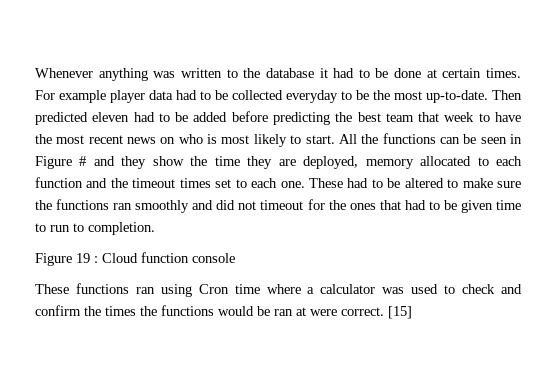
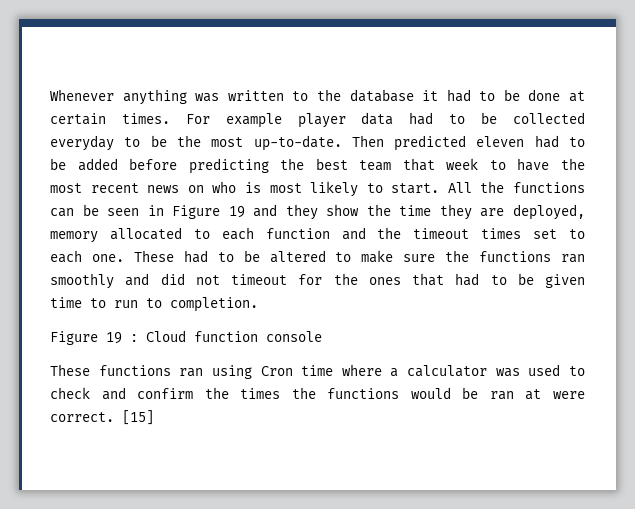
[79,156,87,166] # -> [228,206,245,218] 19

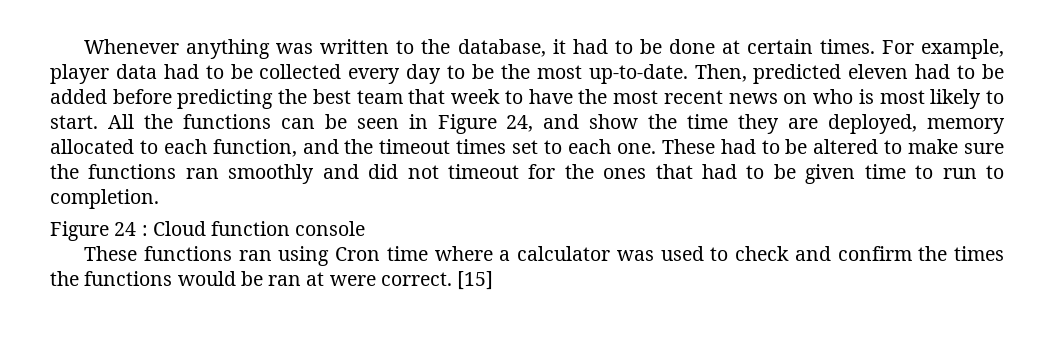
[349,89,414,102] database -> [457,39,546,57] database,
[225,113,282,128] example -> [920,39,1004,59] example,
[50,135,114,151] everyday -> [348,64,442,84] every day
[351,135,384,147] Then -> [694,64,747,82] Then,
[228,204,318,220] 19 and they -> [506,114,580,132] 24, and
[265,228,330,239] function -> [212,139,297,157] function,
[106,332,122,344] 19 -> [114,222,137,236] 24

